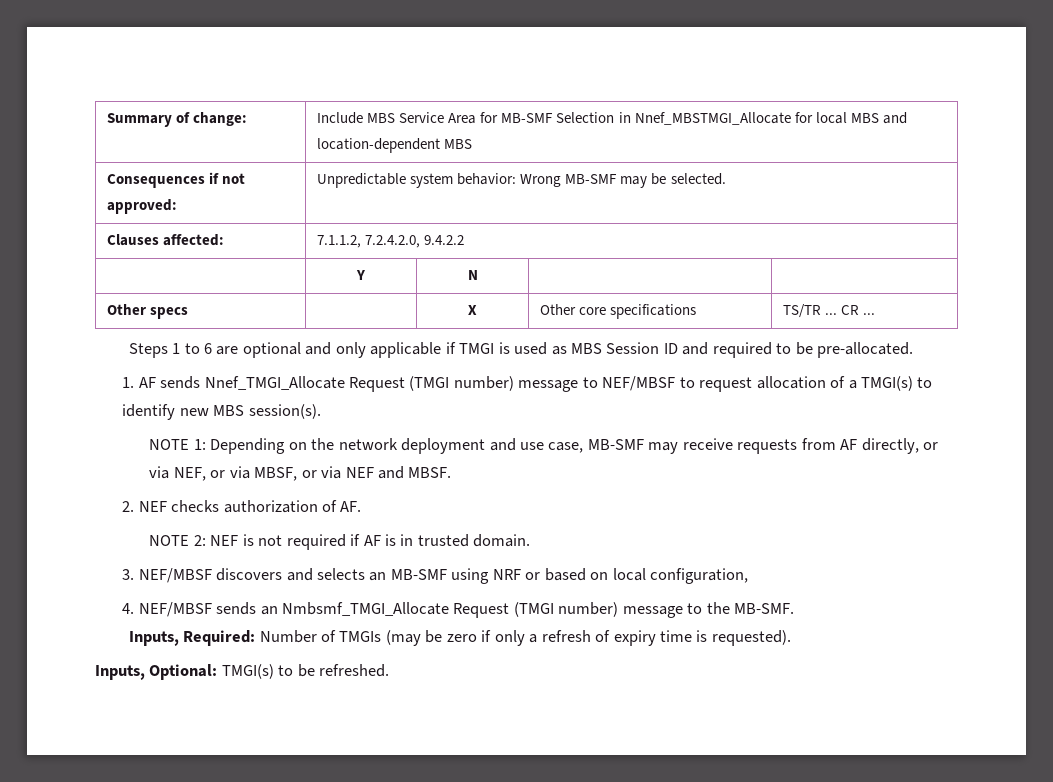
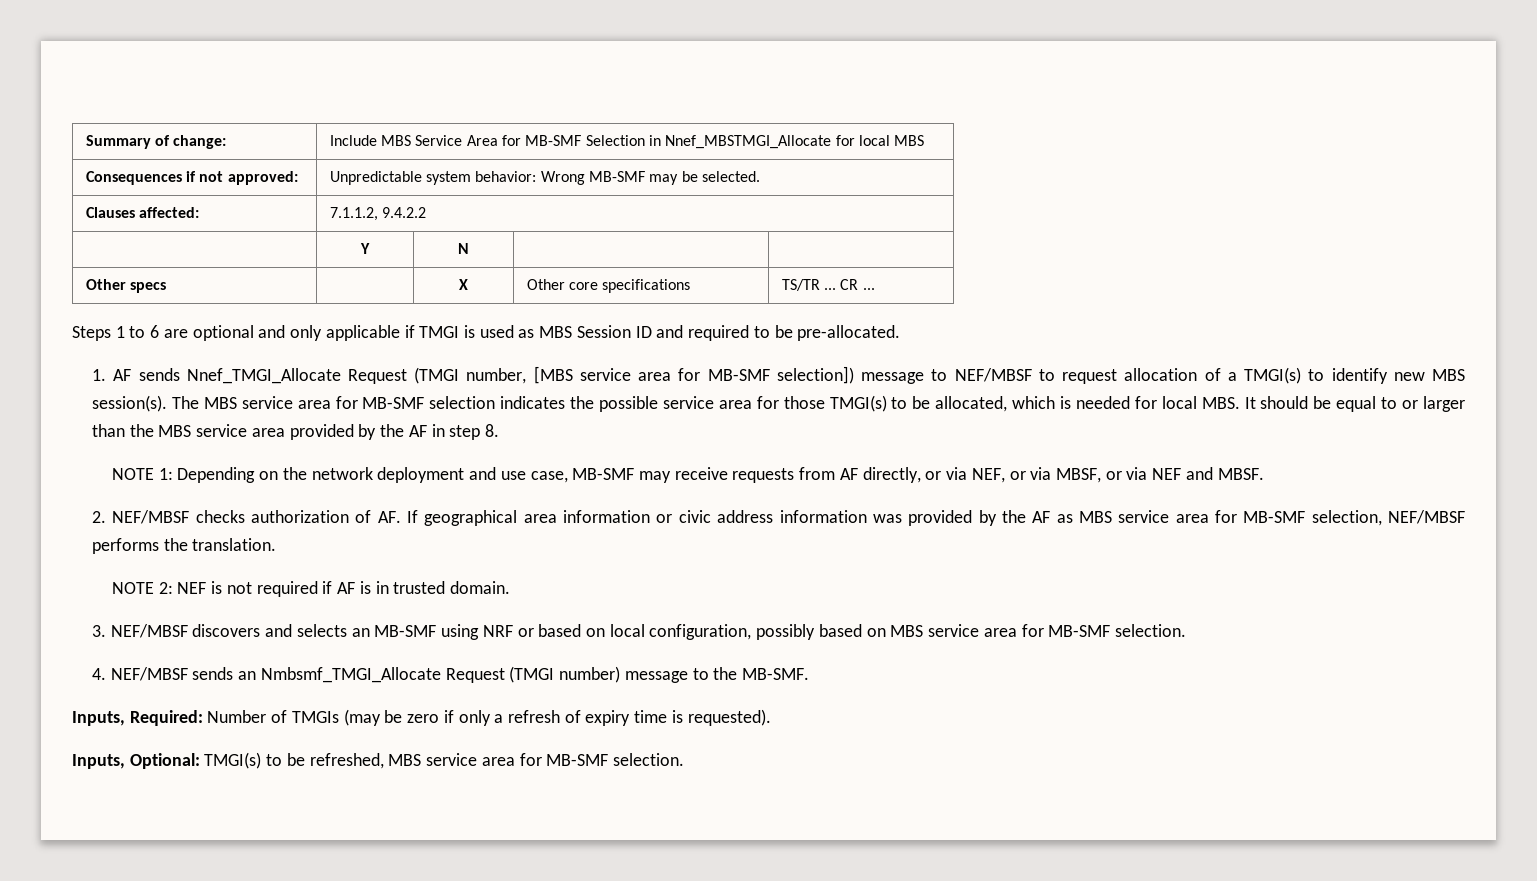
[882,112,907,124] [317,138,473,153] and location-dependent MBS -> (925, 140) none
[365,235,421,248] 7.2.4.2.0, -> (378, 214) none
[453,376,514,391] number) -> [466,366,854,384] number, [MBS service area for MB-SMF selection])
(321, 411) none -> [171,395,1466,412] [92,424,499,440] The MBS service area for MB-SMF selection indicates the possible service area for those TMGI(s) to be allocated, which is needed for local MBS. It should be equal to or larger than the MBS service area provided by the AF in step 8.
[138,501,167,512] NEF -> [112,510,190,524] NEF/MBSF
(362, 506) none -> [407,510,1466,526] [92,538,277,554] If geographical area information or civic address information was provided by the AF as MBS service area for MB-SMF selection, NEF/MBSF performs the translation.
(749, 576) none -> [756,624,1186,640] possibly based on MBS service area for MB-SMF selection.
[319,664,390,677] refreshed. -> [309,753,684,769] refreshed, MBS service area for MB-SMF selection.

